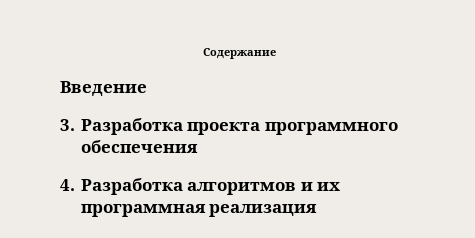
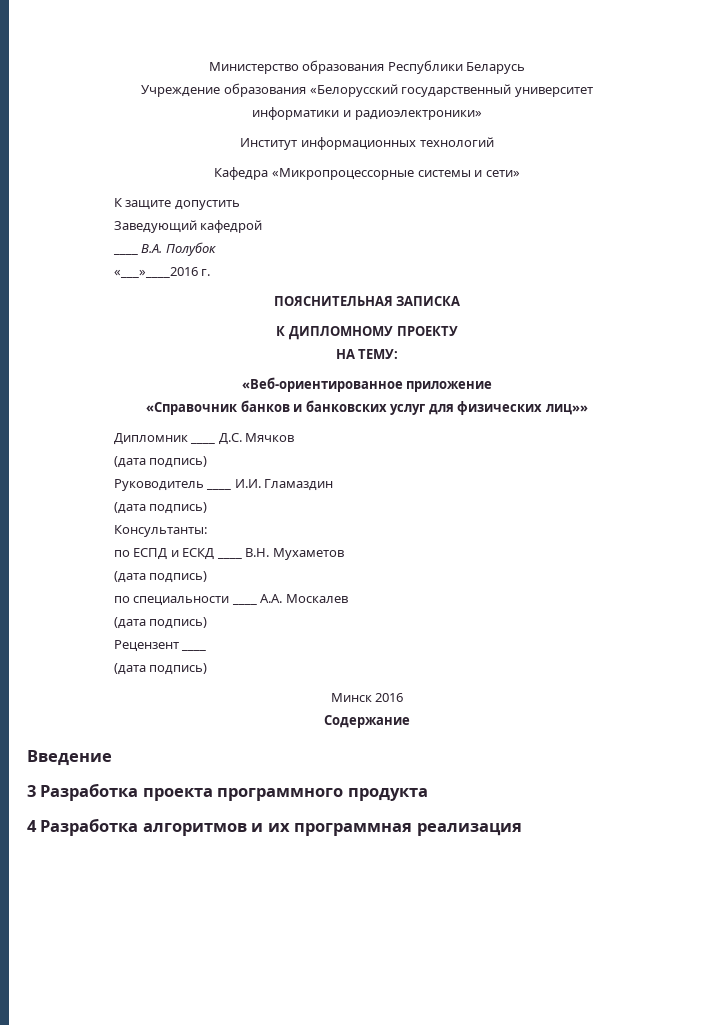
(202, 53) none -> [208,60,526,74] [141,83,593,97] [252,107,482,120] [240,137,494,150] [214,167,520,180] [113,198,240,210] [113,220,263,233] [112,253,138,255] [141,242,216,256] [113,267,211,278] [273,296,461,306] [276,326,458,340] [335,349,399,359] [241,377,493,392] [146,400,588,415] [113,433,295,445] [113,456,208,468] [113,479,232,491] [234,479,334,491] [113,502,208,514] [113,525,207,537] [113,548,242,560] [245,548,344,560] [113,571,208,583] [113,596,257,606] [260,594,348,603] [113,617,208,629] [113,640,207,652] [113,663,208,675] [330,693,404,702] Министерство образования Республики Беларусь // Учреждение образования «Белорусский государственный университет // информатики и радиоэлектроники» // Институт информационных технологий // Кафедра «Микропроцессорные системы и сети» // К защите допустить // Заведующий кафедрой // ____ В.А. Полубок // «___»____2016 г. // ПОЯСНИТЕЛЬНАЯ ЗАПИСКА // К ДИПЛОМНОМУ ПРОЕКТУ // НА ТЕМУ: // «Веб-ориентированное приложение // «Справочник банков и банковских услуг для физических лиц»» // Дипломник ____ Д.С. Мячков // (дата подпись) // Руководитель ____ И.И. Гламаздин // (дата подпись) // Консультанты: // по ЕСПД и ЕСКД ____ В.Н. Мухаметов // (дата подпись) // по специальности ____ А.А. Москалев // (дата подпись) // Рецензент ____ // (дата подпись) // Минск 2016 //
[60,119,75,131] 3. -> [27,785,36,797] 3
[80,140,198,153] [60,179,75,191] обеспечения // 4. -> [347,788,428,801] [27,820,37,832] продукта // 4

